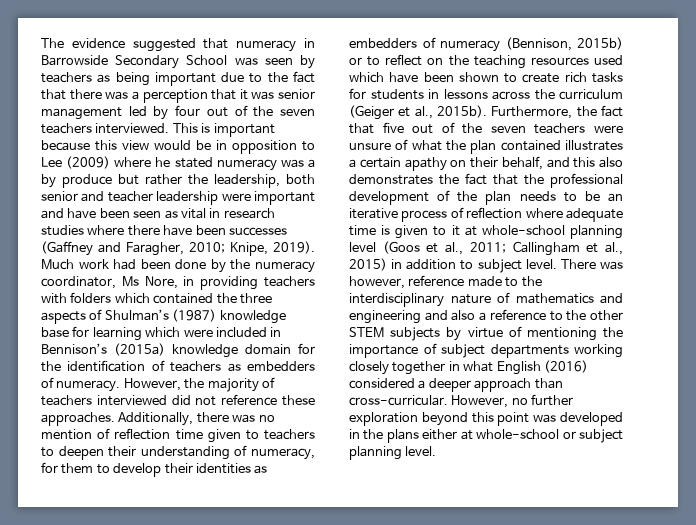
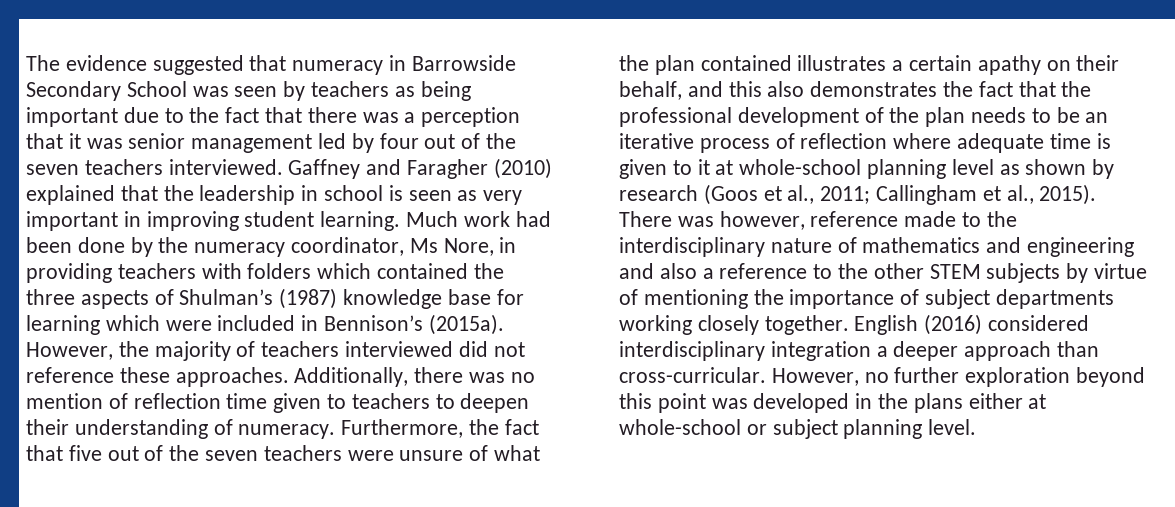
[172,123,275,137] [41,140,315,154] [41,156,315,171] [41,174,315,188] [41,191,315,205] [41,208,275,219] [41,225,287,236] [41,241,315,256] This is important because this view would be in opposition to Lee (2009) where he stated numeracy was a by produce but rather the leadership, both senior and teacher leadership were important and have been seen as vital in research studies where there have been successes (Gaffney and Faragher, 2010; Knipe, 2019). -> [288,158,552,179] [26,185,523,205] [26,211,401,231] Gaffney and Faragher (2010) explained that the leadership in school is seen as very important in improving student learning.
[114,343,315,358] [41,360,315,372] [41,377,121,392] (2015a) knowledge domain for the identification of teachers as embedders of numeracy. -> [428,314,504,335] (2015a).
[251,448,315,460] [41,462,268,477] [349,37,623,52] [349,54,623,69] [349,72,623,83] [349,88,623,100] [349,105,487,120] numeracy, for them to develop their identities as embedders of numeracy (Bennison, 2015b) or to reflect on the teaching resources used which have been shown to create rich tasks for students in lessons across the curriculum (Geiger et al., 2015b). -> [238,424,336,439] numeracy.
(376, 247) none -> [999,159,1115,179] [619,185,698,201] as shown by research
[349,258,557,273] 2015) in addition to subject level. -> [1039,184,1097,205] 2015).
[392,361,494,375] together in what -> [764,315,849,335] together.
(415, 383) none -> [619,341,871,361] interdisciplinary integration

